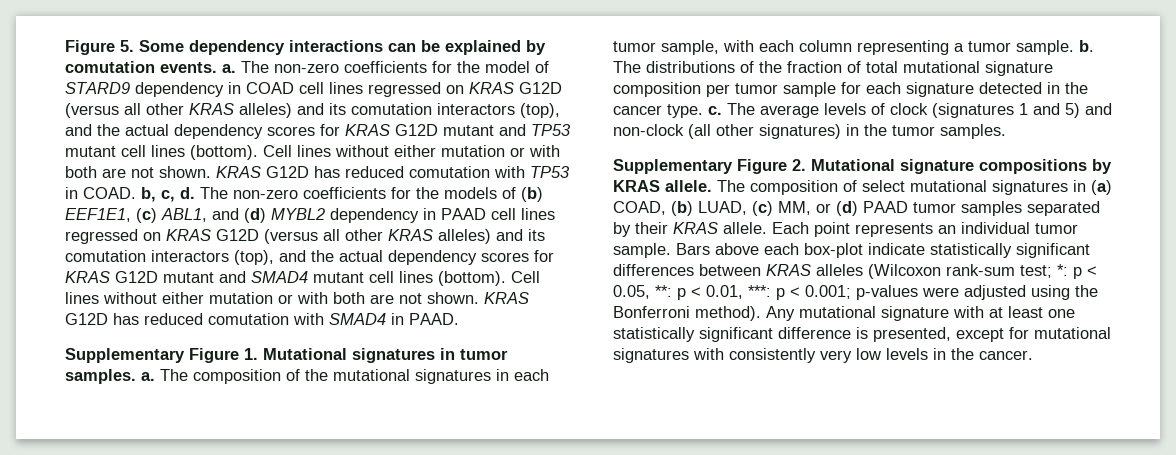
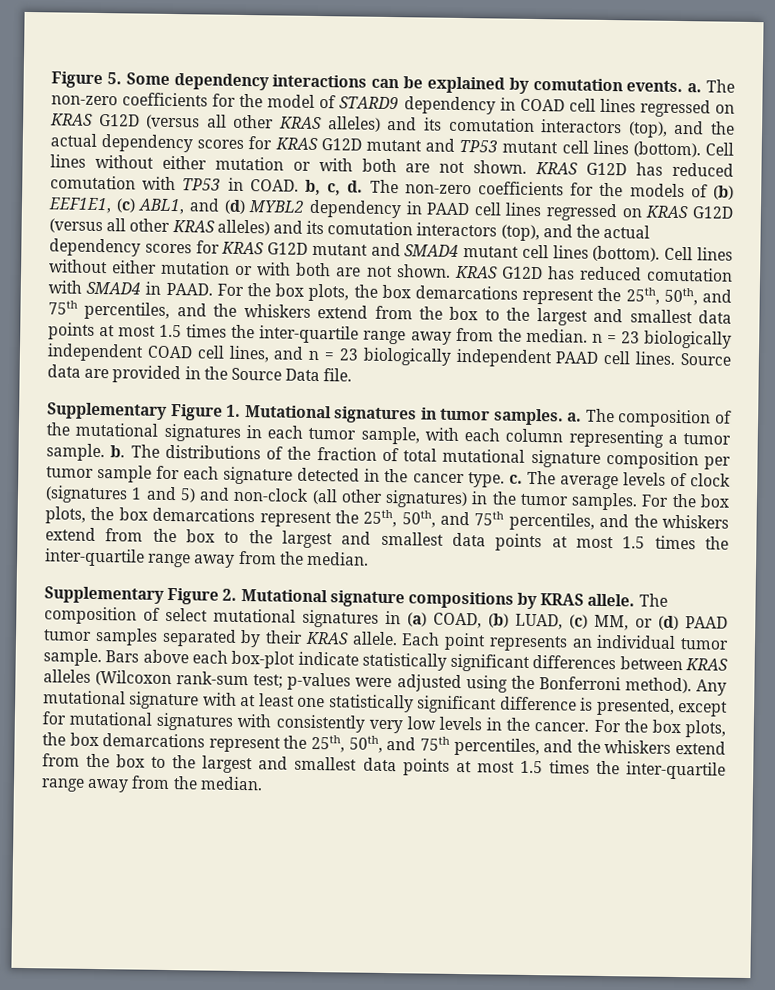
(459, 319) none -> [216,283,732,306] [48,300,733,326] [48,322,733,349] [47,343,731,368] [47,364,353,384] For the box plots, the box demarcations represent the 25th, 50th, and 75th percentiles, and the whiskers extend from the box to the largest and smallest data points at most 1.5 times the inter-quartile range away from the median. n = 23 biologically independent COAD cell lines, and n = 23 biologically independent PAAD cell lines. Source data are provided in the Source Data file.
(1006, 131) none -> [641,493,730,508] [45,506,729,531] [45,527,729,552] [44,548,369,568] For the box plots, the box demarcations represent the 25th, 50th, and 75th percentiles, and the whiskers extend from the box to the largest and smallest data points at most 1.5 times the inter-quartile range away from the median.
[1057,264,1097,279] [613,285,851,300] *: p < 0.05, **: p < 0.01, ***: p < 0.001; -> (284, 681) none
(1033, 355) none -> [593,719,726,738] [42,732,727,757] [42,753,726,780] [41,775,263,793] For the box plots, the box demarcations represent the 25th, 50th, and 75th percentiles, and the whiskers extend from the box to the largest and smallest data points at most 1.5 times the inter-quartile range away from the median.

